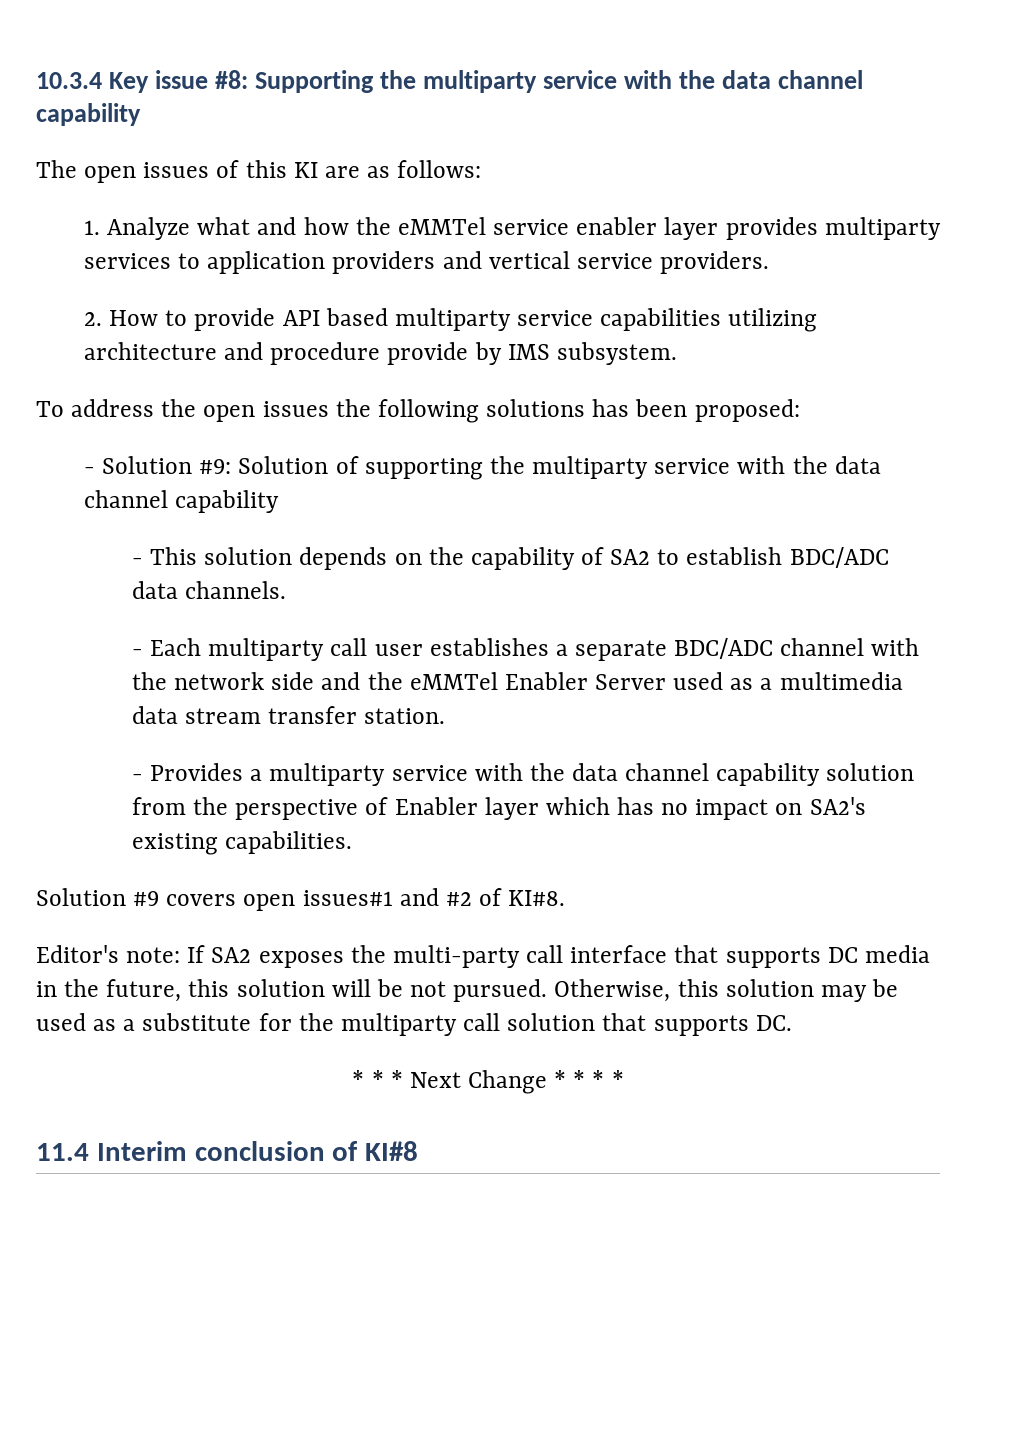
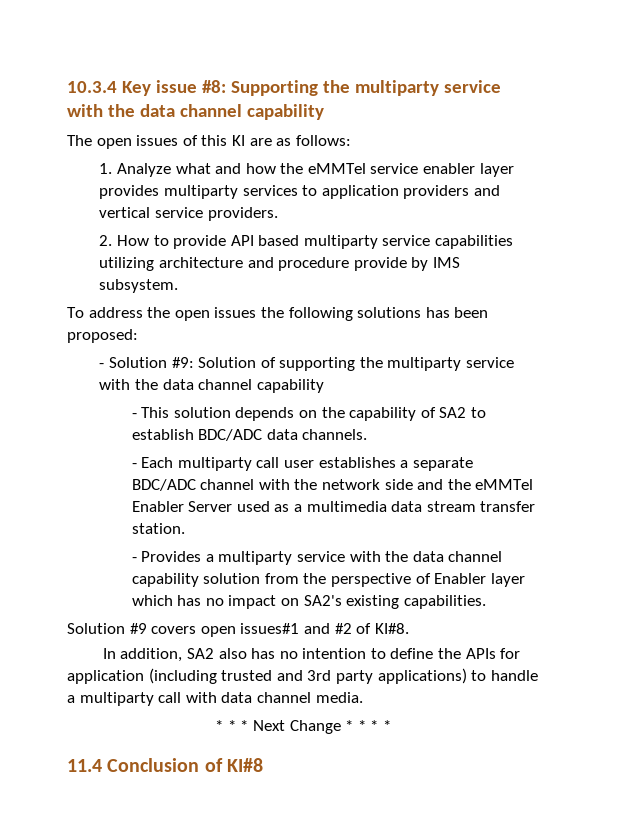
[36,945,930,968] [36,979,899,1002] [36,1013,792,1036] Editor's note: If SA2 exposes the multi-party call interface that supports DC media in the future, this solution will be not pursued. Otherwise, this solution may be used as a substitute for the multiparty call solution that supports DC. -> [102,648,521,662] [67,668,538,684] [67,692,363,706] In addition, SA2 also has no intention to define the APIs for application (including trusted and 3rd party applications) to handle a multiparty call with data channel media.
[96,1141,325,1161] Interim conclusion -> [107,758,200,772] Conclusion

